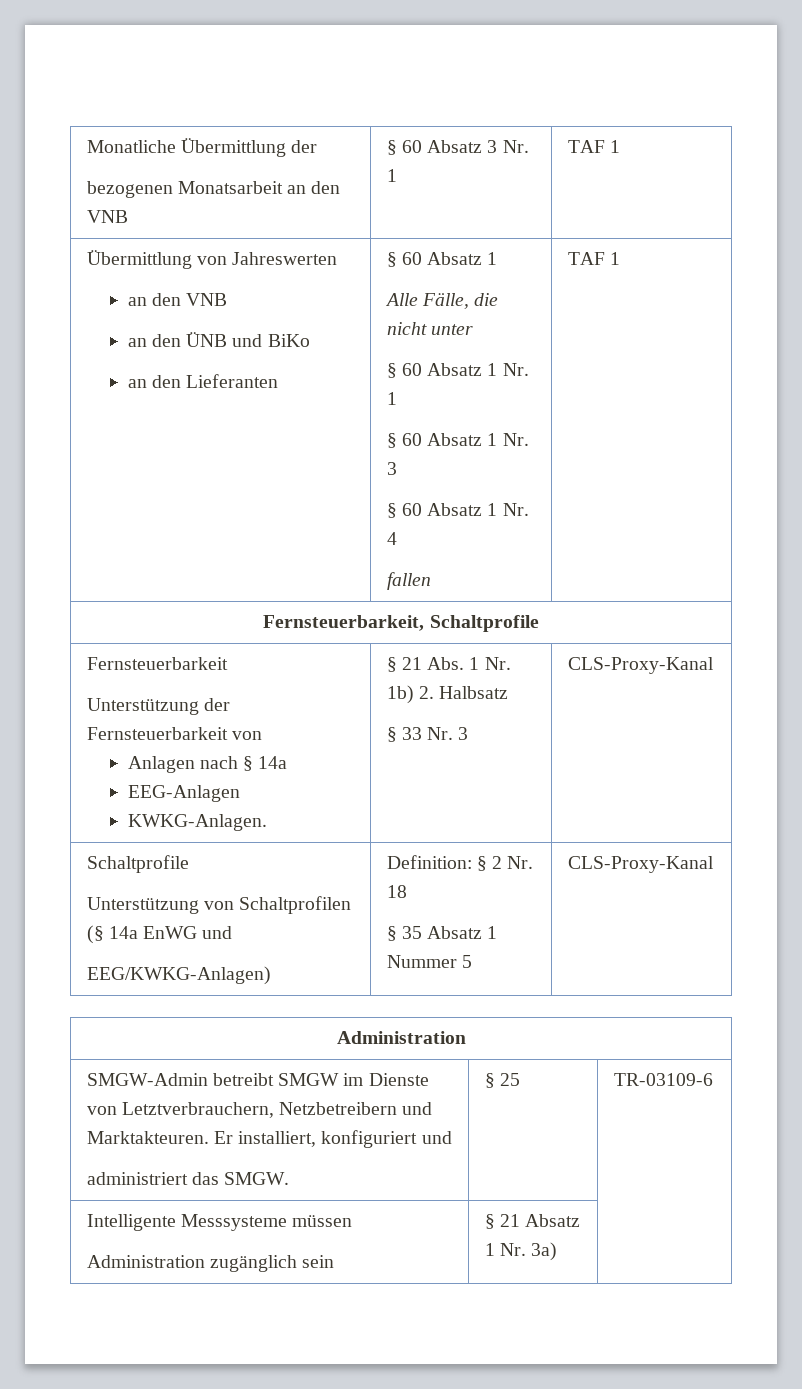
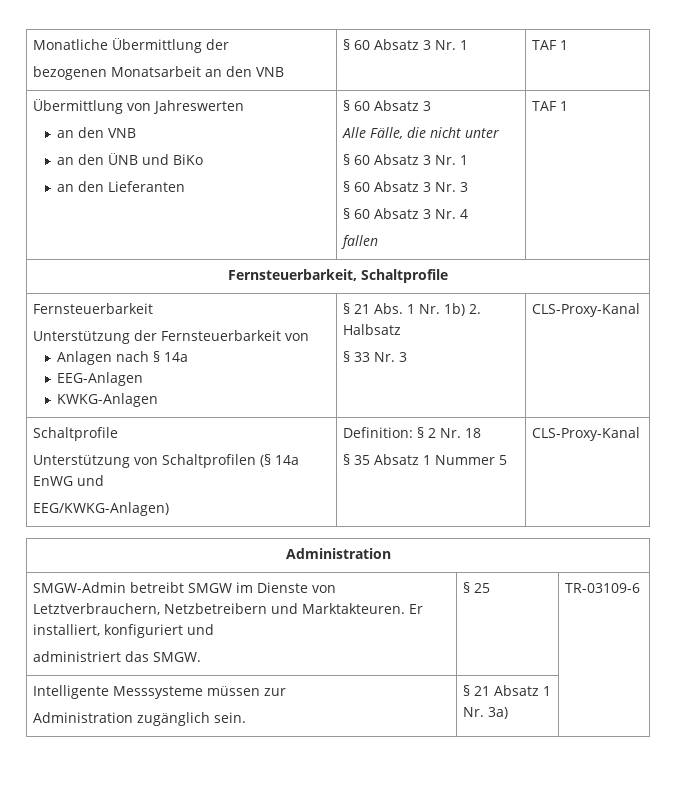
[487,252,498,265] 1 -> [423,101,432,111] 3
[487,363,498,376] 1 -> [423,155,432,165] 3
[487,433,498,446] 1 -> [423,182,432,192] 3
[487,503,498,516] 1 -> [423,209,432,219] 3
[127,814,267,831] KWKG-Anlagen. -> [57,393,159,407] KWKG-Anlagen
(353, 1221) none -> [264,688,287,696] zur
[302,1255,335,1268] sein -> [214,712,247,723] sein.

